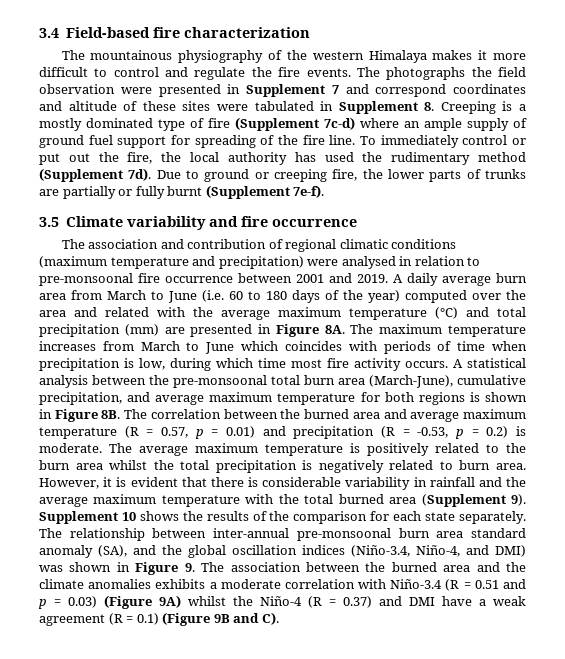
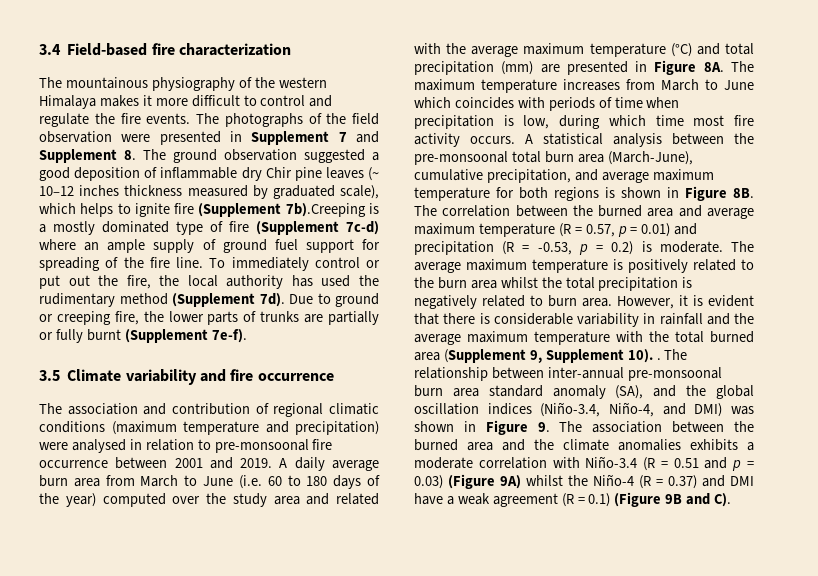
(466, 73) none -> [308,113,322,124] of
[375,84,526,97] [39,101,496,114] correspond coordinates and altitude of these sites were tabulated in Supplement 8. Creeping -> [39,149,379,163] [39,167,379,181] [39,185,379,199] [39,203,366,217] Supplement 8. The ground observation suggested a good deposition of inflammable dry Chir pine leaves (~ 10–12 inches thickness measured by graduated scale), which helps to ignite fire (Supplement 7b).Creeping
(526, 295) none -> [232,493,267,507] study
[511,494,526,506] [39,511,527,524] 9). Supplement 10 shows the results of the comparison for each state separately. -> [529,349,661,363] 9, Supplement 10). .

